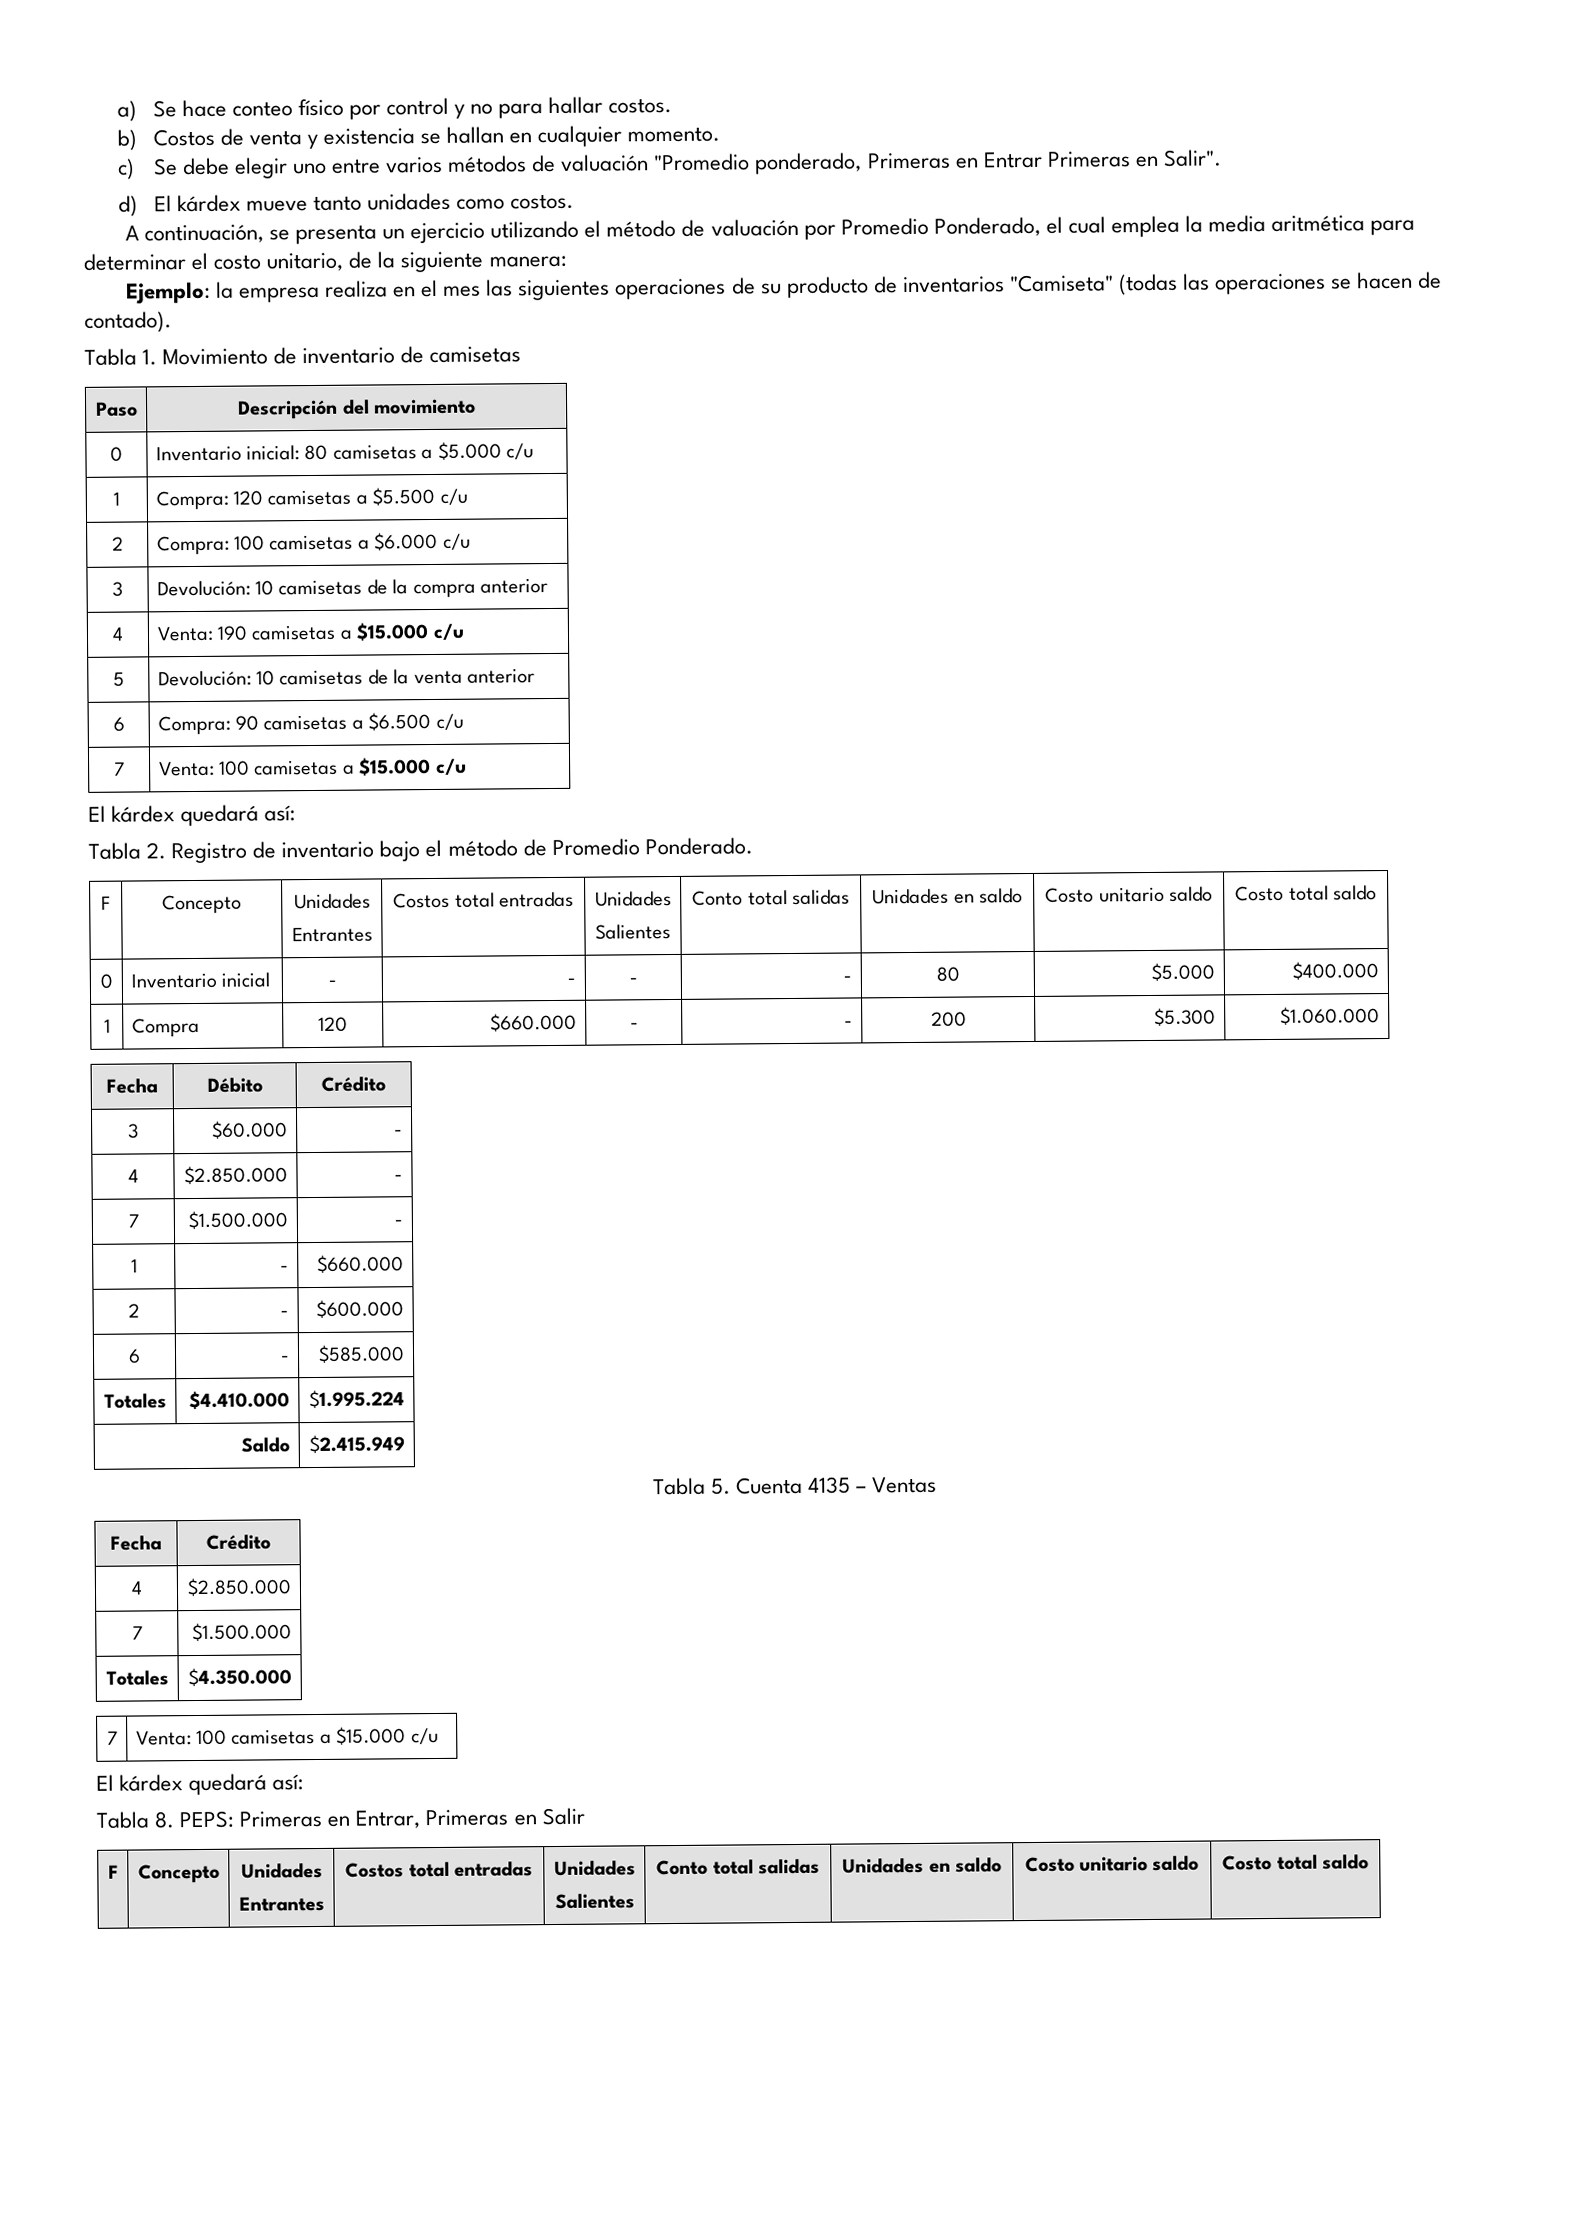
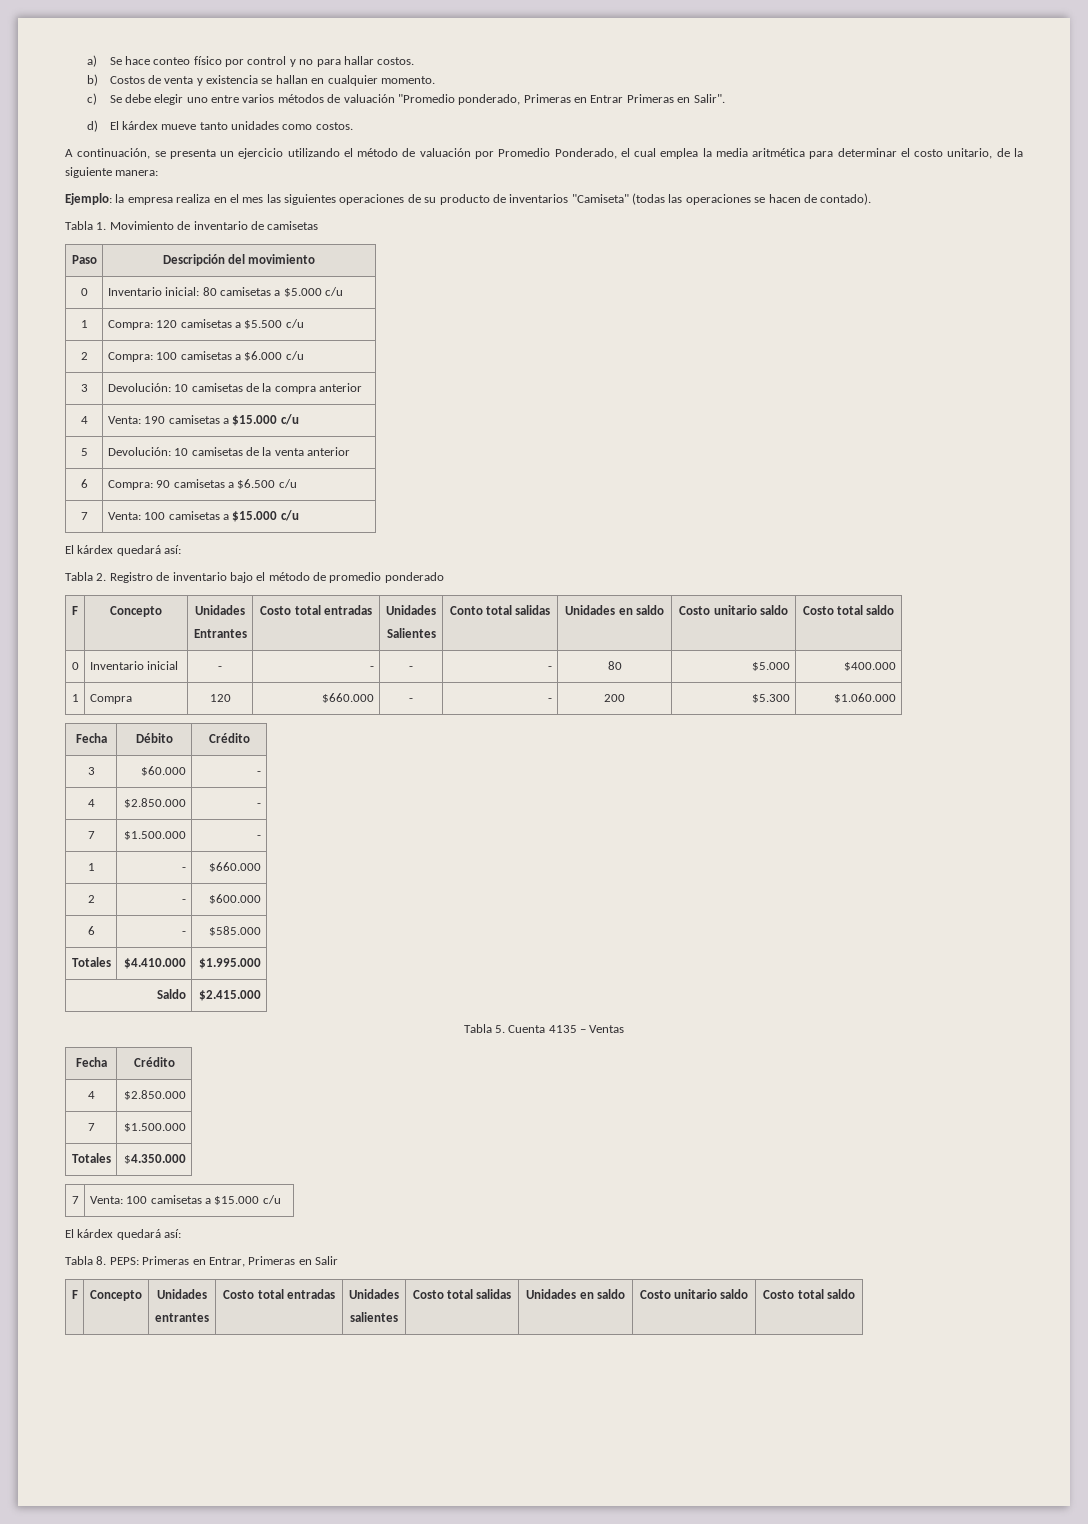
[551,837,753,856] [101,895,111,910] [162,894,242,915] [293,893,371,910] [291,926,373,943] [393,892,451,909] Promedio Ponderado. // F | Concepto | Unidades // Entrantes | Costos -> [329,572,444,583] [72,606,78,615] [110,606,162,617] [195,605,245,615] [193,629,247,638] [260,606,292,615] promedio ponderado // F | Concepto | Unidades // Entrantes | Costo
[309,1389,406,1410] $1.995.224 -> [199,958,262,969] $1.995.000
[309,1434,406,1455] $2.415.949 -> [199,990,262,1001] $2.415.000
[238,1895,325,1912] [345,1861,533,1878] [553,1860,636,1877] [554,1893,635,1910] [656,1859,709,1876] Entrantes | Costos total entradas | Unidades // Salientes | Conto -> [155,1313,209,1322] [223,1289,335,1299] [349,1289,399,1299] [350,1312,398,1322] [412,1290,444,1299] entrantes | Costo total entradas | Unidades // salientes | Costo

